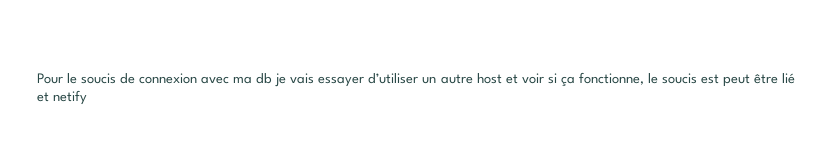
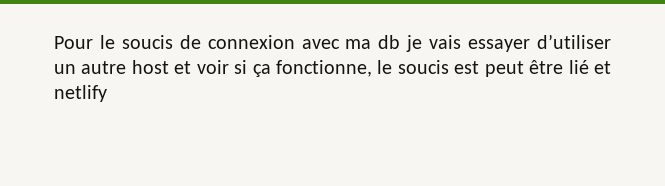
[53,90,87,105] netify -> [54,85,107,102] netlify

